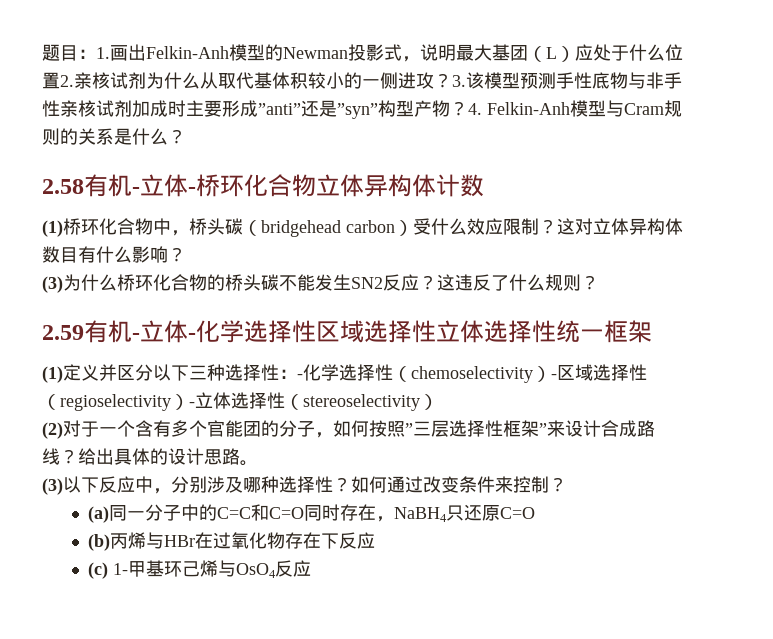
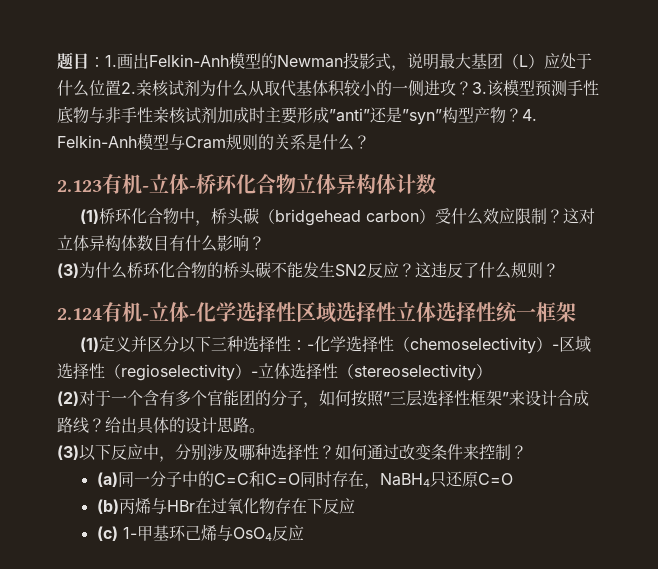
[42,179,84,194] 2.58 -> [57,180,102,192] 2.123
[42,325,84,340] 2.59 -> [57,308,102,320] 2.124

